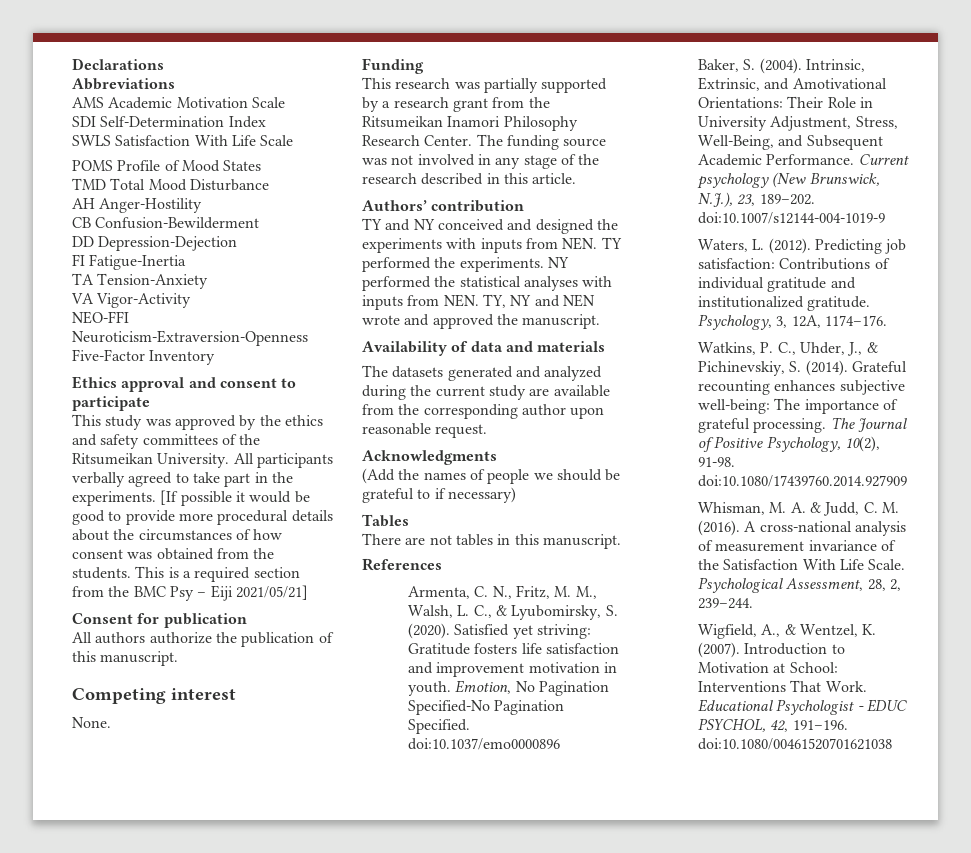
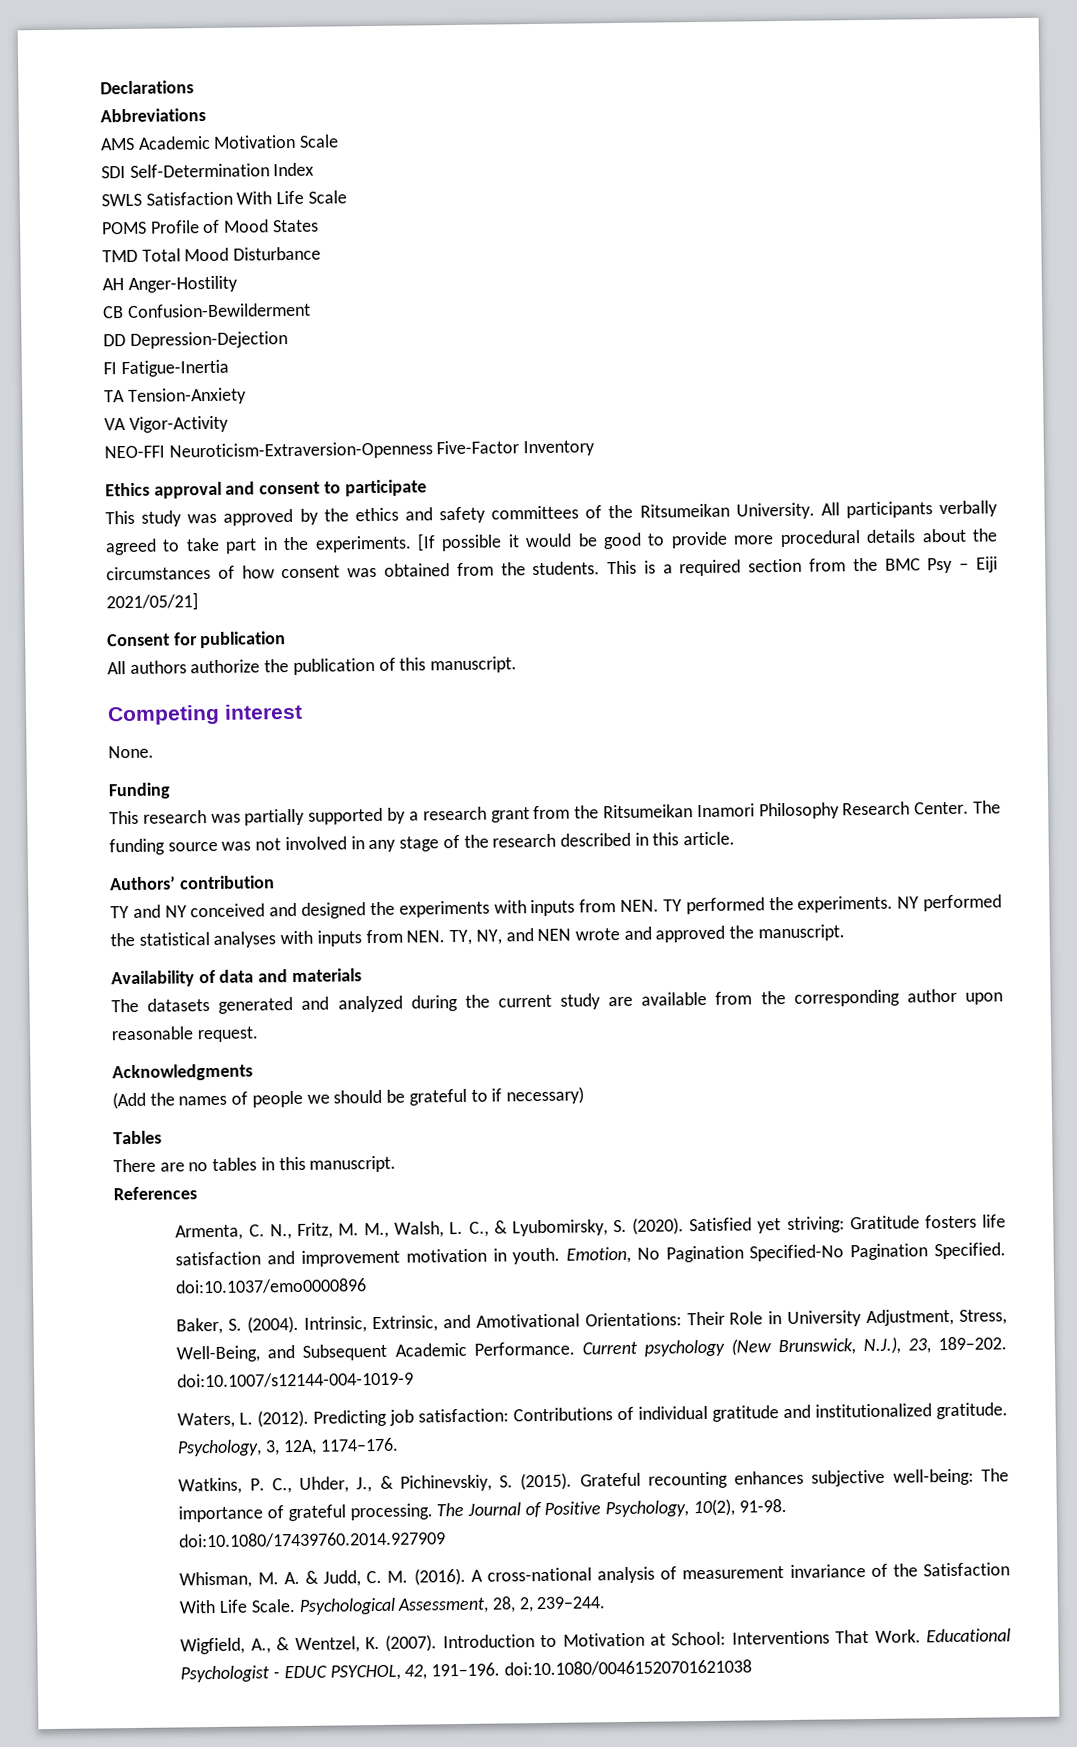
[510,295,532,306] NY -> [475,929,502,945] NY,
[429,535,452,545] not -> [188,1162,209,1172] no
[805,360,848,376] (2014). -> [520,1472,573,1491] (2015).

